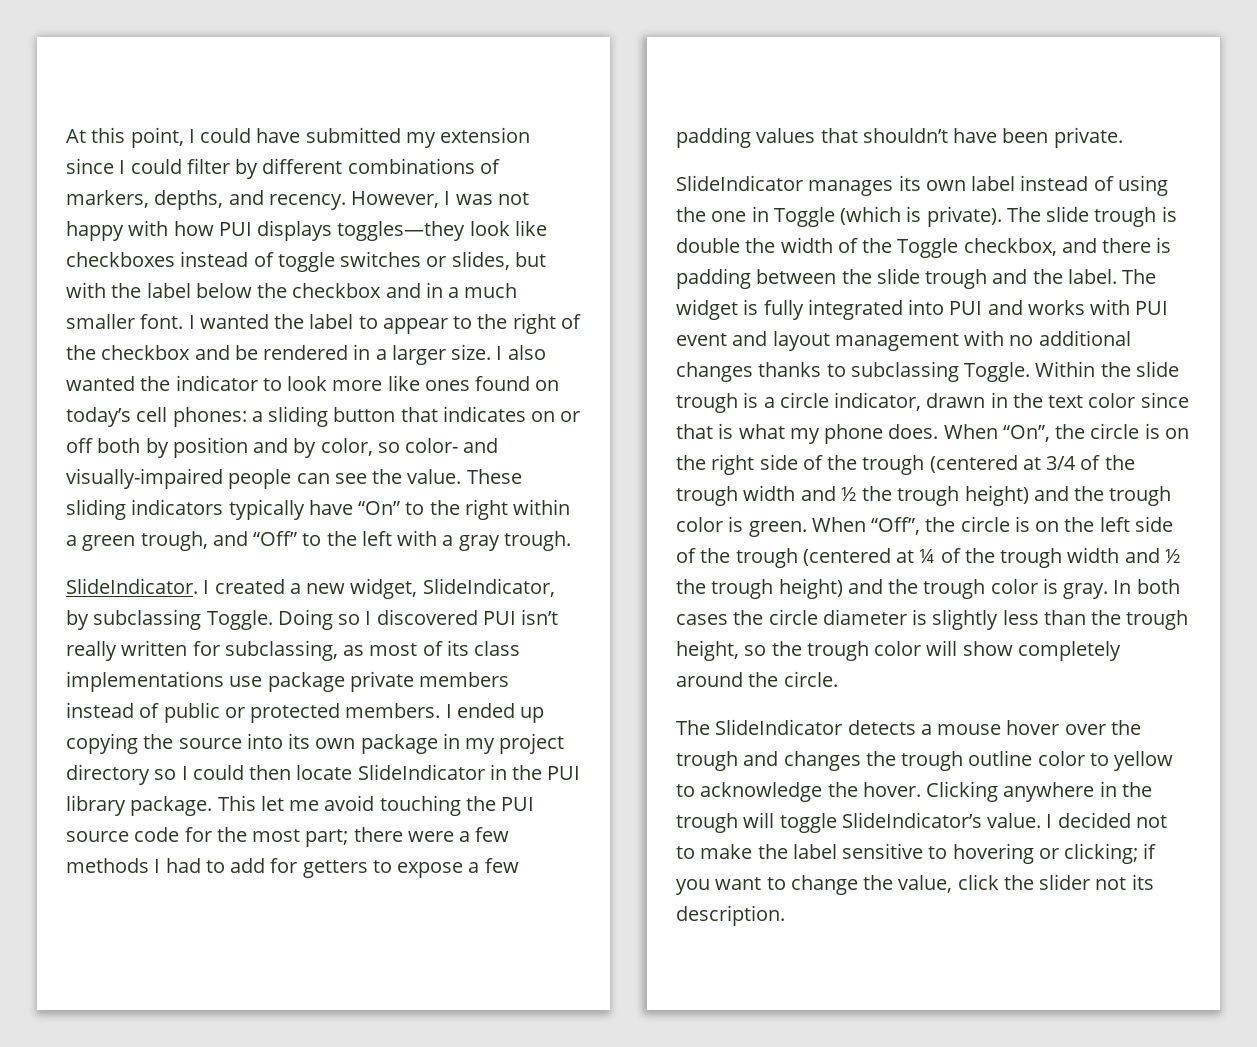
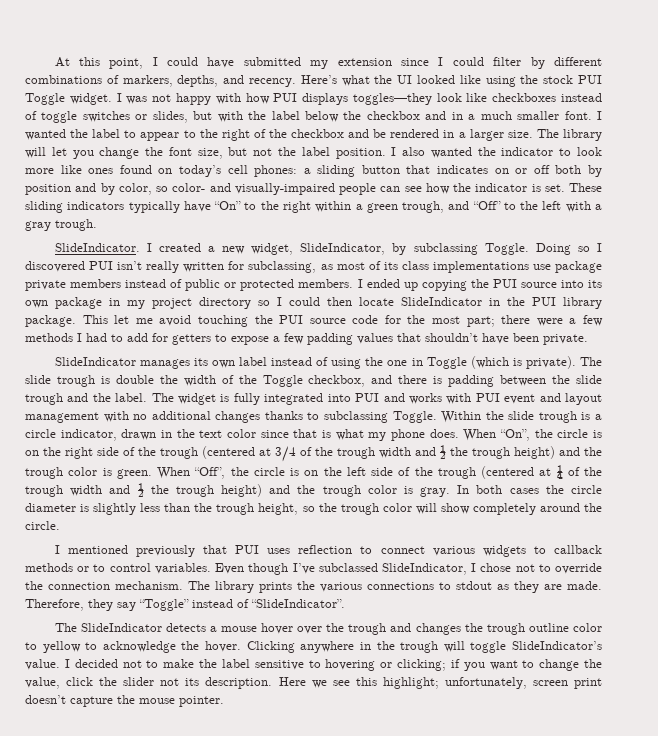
[351,191,440,208] However, -> [300,75,602,87] [25,93,112,105] Here’s what the UI looked like using the stock PUI Toggle widget.
(492, 352) none -> [536,129,602,141] [25,147,386,159] The library will let you change the font size, but not the label position.
[372,469,462,484] the value. -> [425,183,565,194] how the indicator is set.
(174, 741) none -> [492,279,517,288] PUI
(838, 679) none -> [54,545,602,557] [25,563,602,575] [25,581,602,593] [25,599,345,611] // I mentioned previously that PUI uses reflection to connect various widgets to callback methods or to control variables. Even though I’ve subclassed SlideIndicator, I chose not to override the connection mechanism. The library prints the various connections to stdout as they are made. Therefore, they say “Toggle” instead of “SlideIndicator”.
(785, 915) none -> [278,677,602,689] [25,695,224,707] Here we see this highlight; unfortunately, screen print doesn’t capture the mouse pointer.

